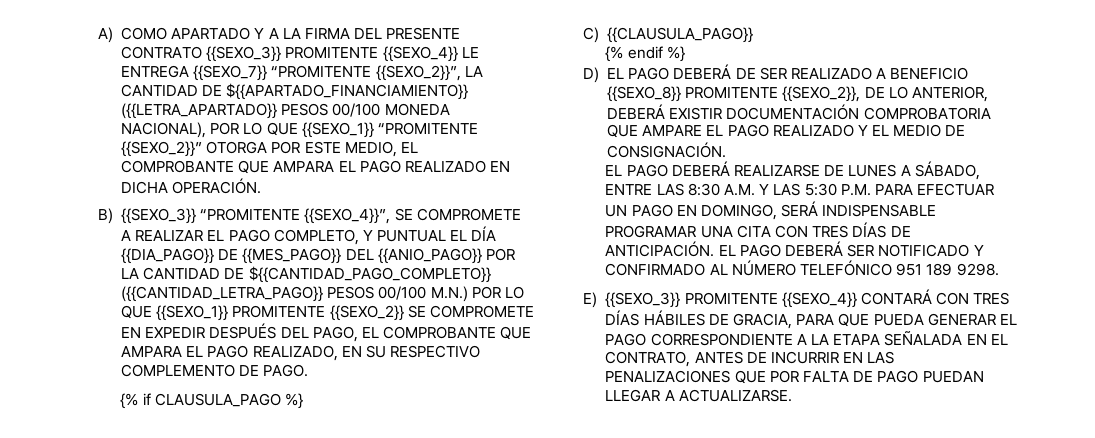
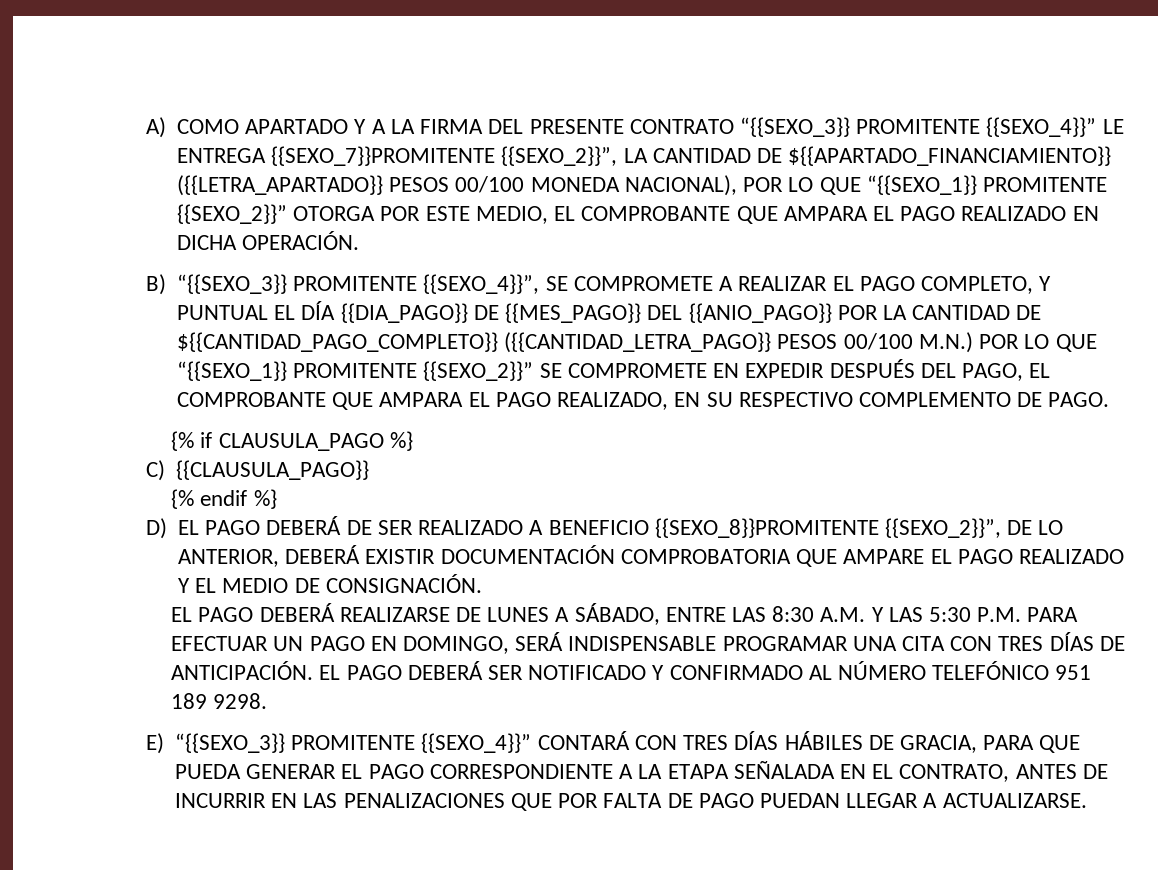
[206,46,479,62] [120,65,372,81] {{SEXO_3}} PROMITENTE {{SEXO_4}} LE ENTREGA {{SEXO_7}} “PROMITENTE -> [739,117,1124,137] [177,146,496,166] “{{SEXO_3}} PROMITENTE {{SEXO_4}}” LE ENTREGA {{SEXO_7}}PROMITENTE
[301,122,478,138] {{SEXO_1}} “PROMITENTE -> [866,175,1107,195] “{{SEXO_1}} PROMITENTE
[120,208,301,224] {{SEXO_3}} “PROMITENTE -> [177,274,418,294] “{{SEXO_3}} PROMITENTE
[156,305,404,321] {{SEXO_1}} PROMITENTE {{SEXO_2}} -> [177,361,534,381] “{{SEXO_1}} PROMITENTE {{SEXO_2}}”
[606,86,861,102] {{SEXO_8}} PROMITENTE {{SEXO_2}}, -> [654,518,1001,538] {{SEXO_8}}PROMITENTE {{SEXO_2}}”,
[605,292,857,308] {{SEXO_3}} PROMITENTE {{SEXO_4}} -> [175,733,532,753] “{{SEXO_3}} PROMITENTE {{SEXO_4}}”

